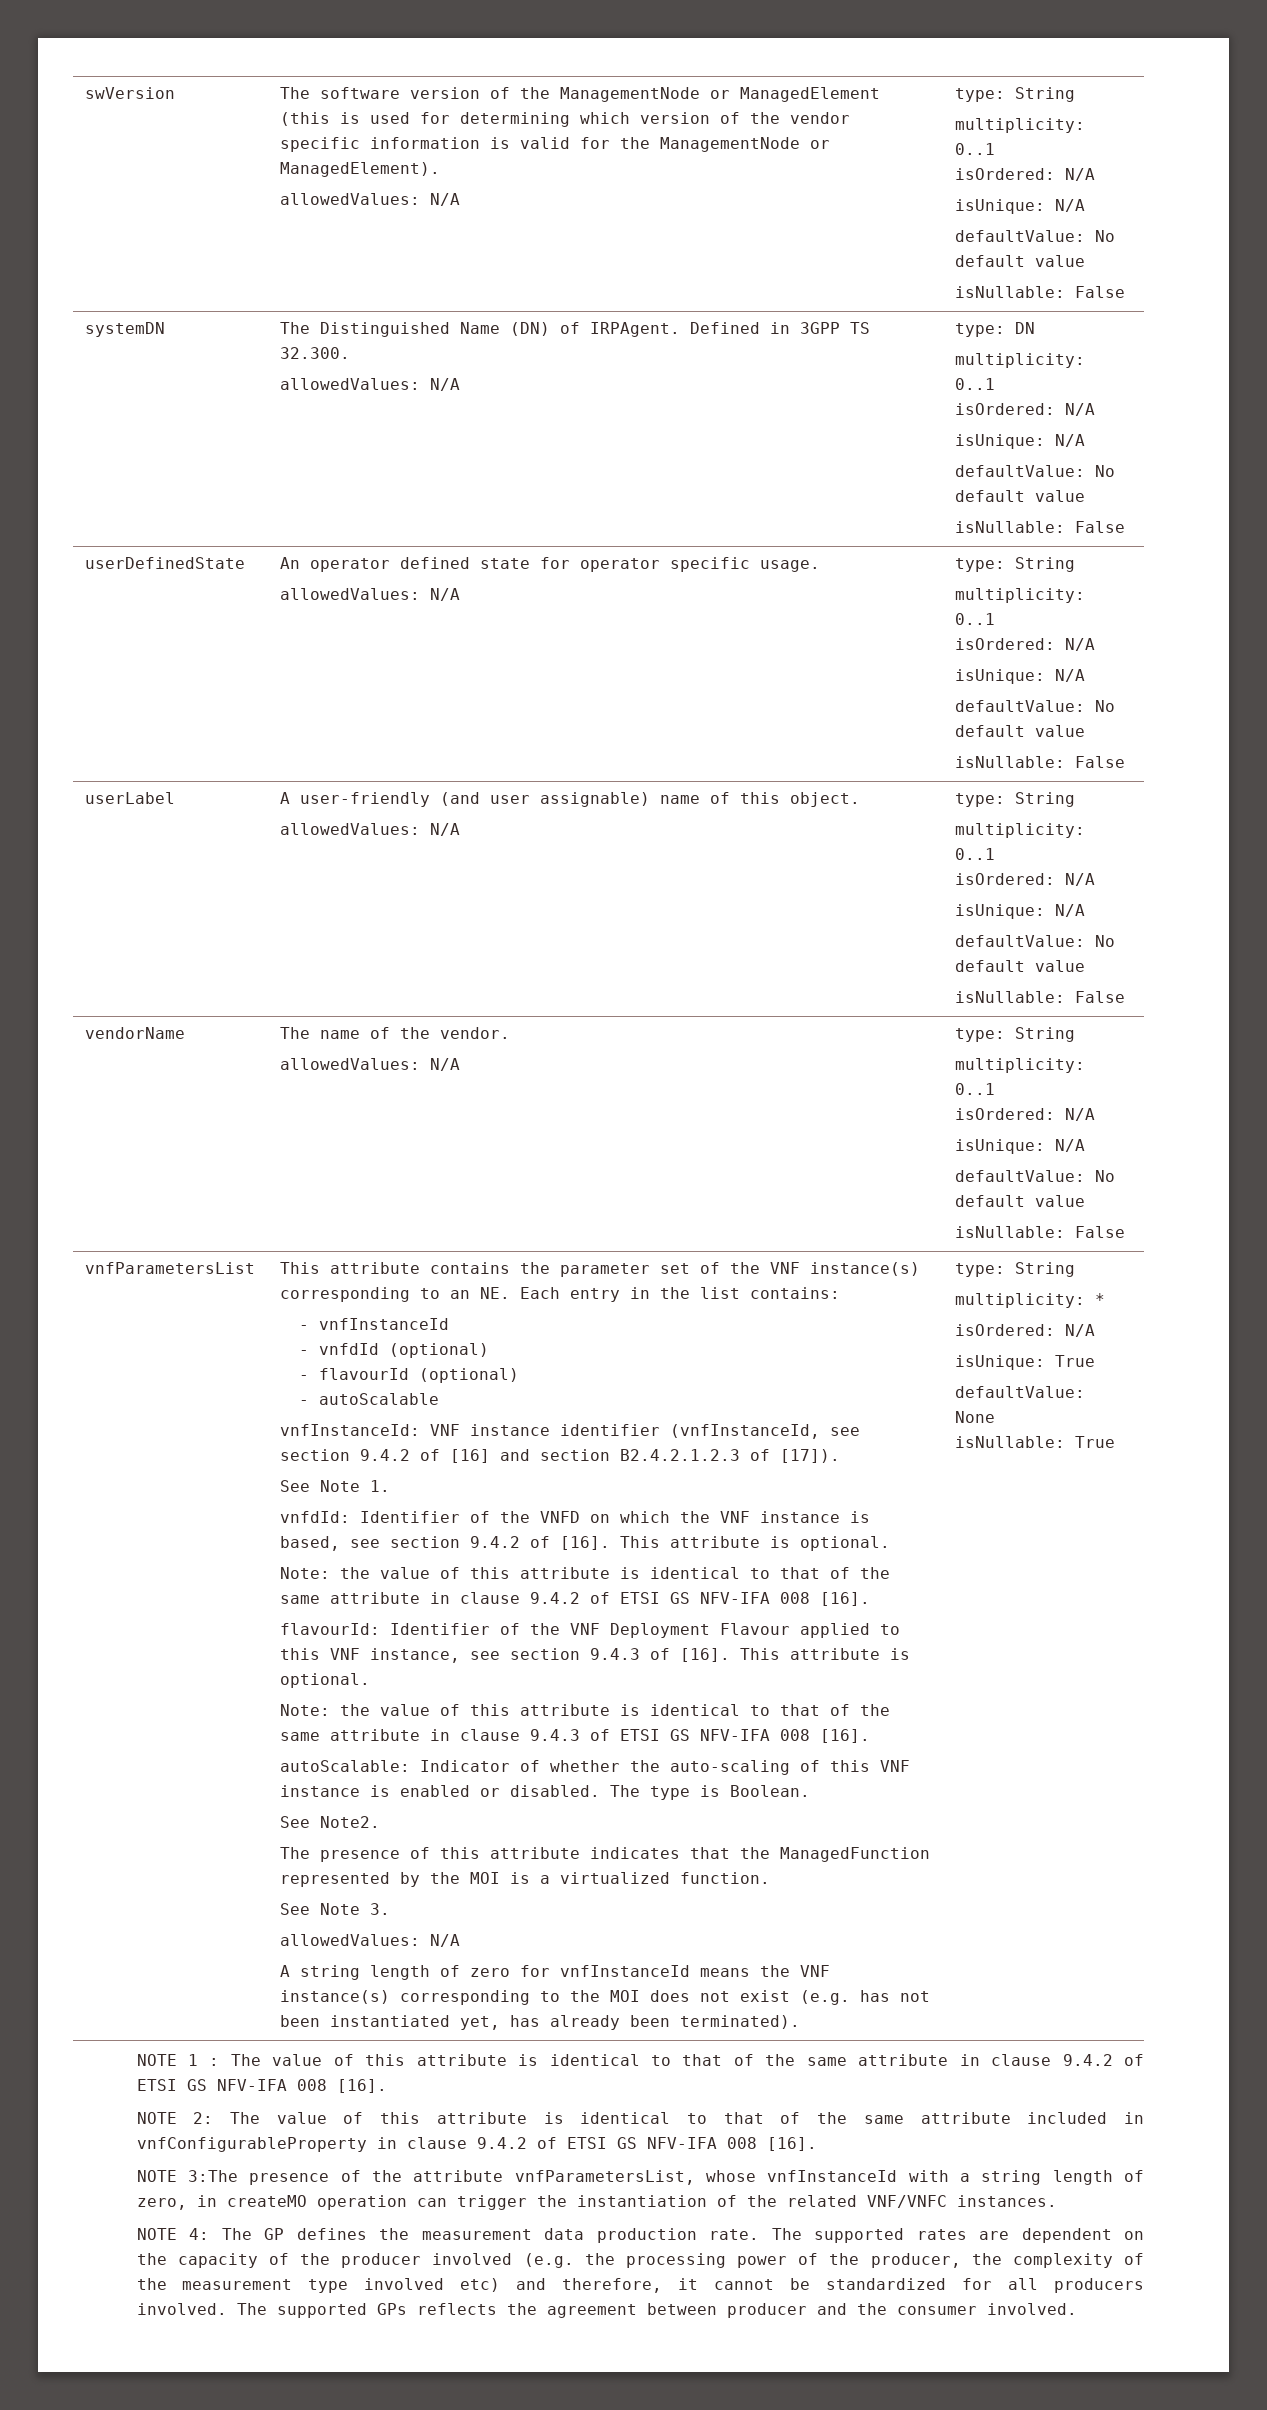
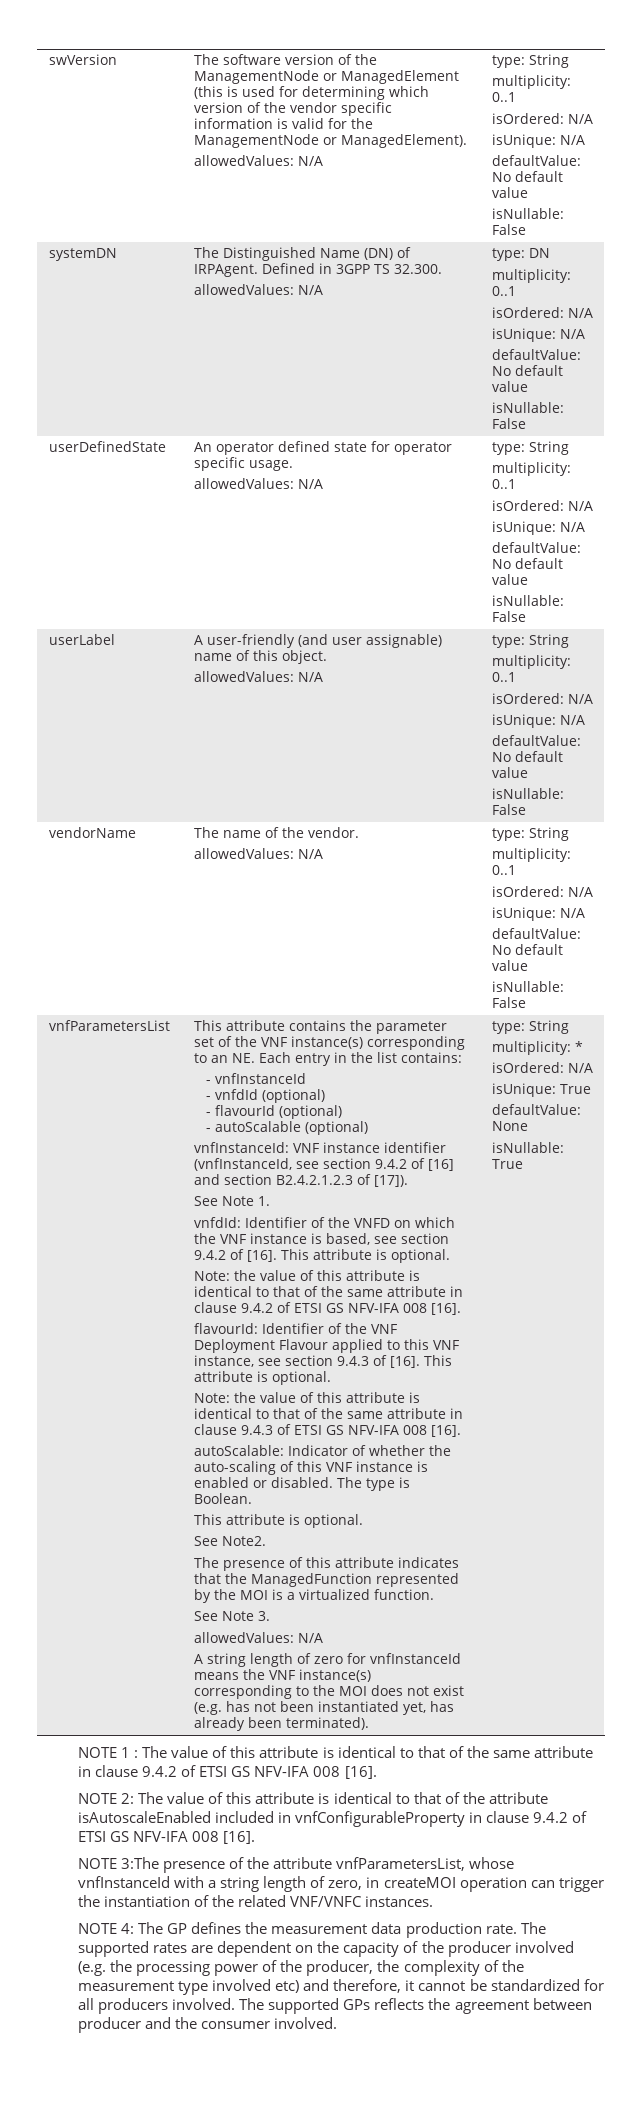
(440, 1399) none -> [305,1121,369,1135] (optional)
(811, 1791) none -> [193,1514,363,1528] // This attribute is optional.
[863,2112,1011,2124] same attribute -> [488,1792,548,1804] [78,1811,212,1823] attribute isAutoscaleEnabled
[226,2195,307,2207] createMO -> [383,1877,456,1888] createMOI

